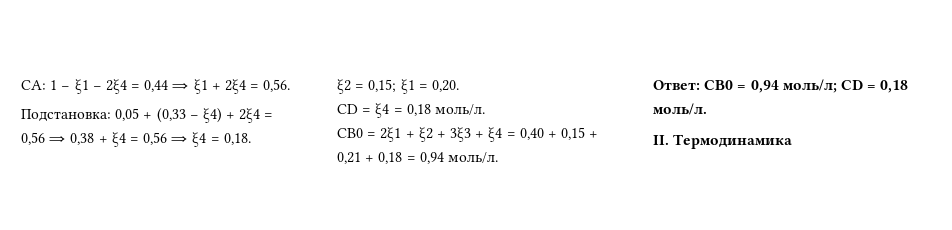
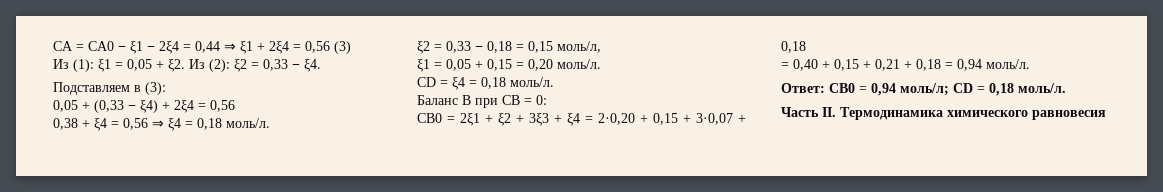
[21,80,58,90] CA: 1 -> [53,41,114,51] CA = CA0
[263,79,291,92] [21,109,111,122] 0,56. // Подстановка: -> [305,41,351,54] [53,59,321,72] [53,82,166,95] 0,56 (3) // Из (1): ξ1 = 0,05 + ξ2. Из (2): ξ2 = 0,33 − ξ4. // Подставляем в (3): //
[49,136,67,143] ⇒ -> (235, 106) //
[223,133,251,145] [337,79,459,94] 0,18. // ξ2 = 0,15; ξ1 = 0,20. -> [197,118,270,130] [417,41,601,54] [417,59,601,72] 0,18 моль/л. // ξ2 = 0,33 − 0,18 = 0,15 моль/л, // ξ1 = 0,05 + 0,15 = 0,20 моль/л.
(485, 109) none -> [417,95,547,108] // Баланс B при CB = 0:
(516, 135) none -> [598,113,746,125] [781,41,806,53] [781,62,789,69] 2·0,20 + 0,15 + 3·0,07 + 0,18 // =
(707, 109) none -> [781,107,819,117] Часть
(793, 141) none -> [947,110,1106,120] химического равновесия

